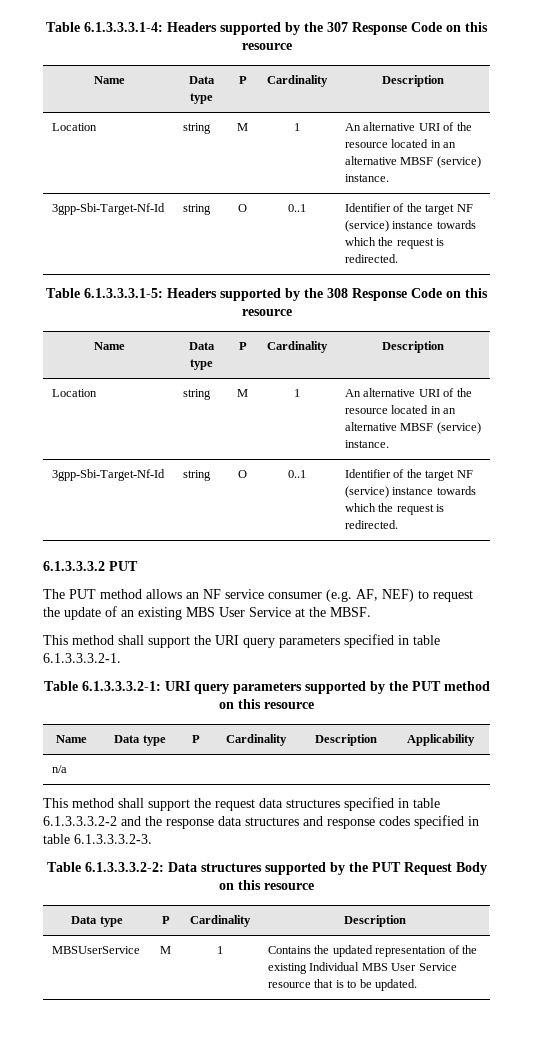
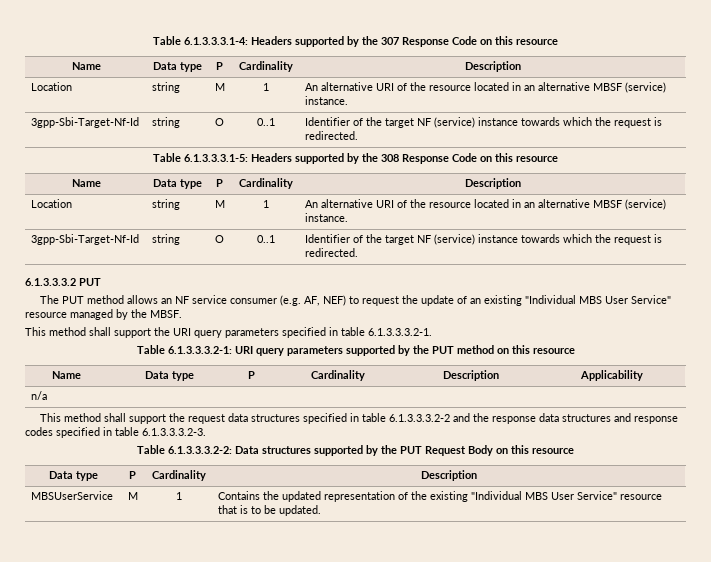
[186,607,305,617] MBS User Service at -> [524,295,671,304] [25,309,128,320] "Individual MBS User Service" resource managed by
[309,962,457,971] Individual MBS User Service -> [471,491,618,500] "Individual MBS User Service"

